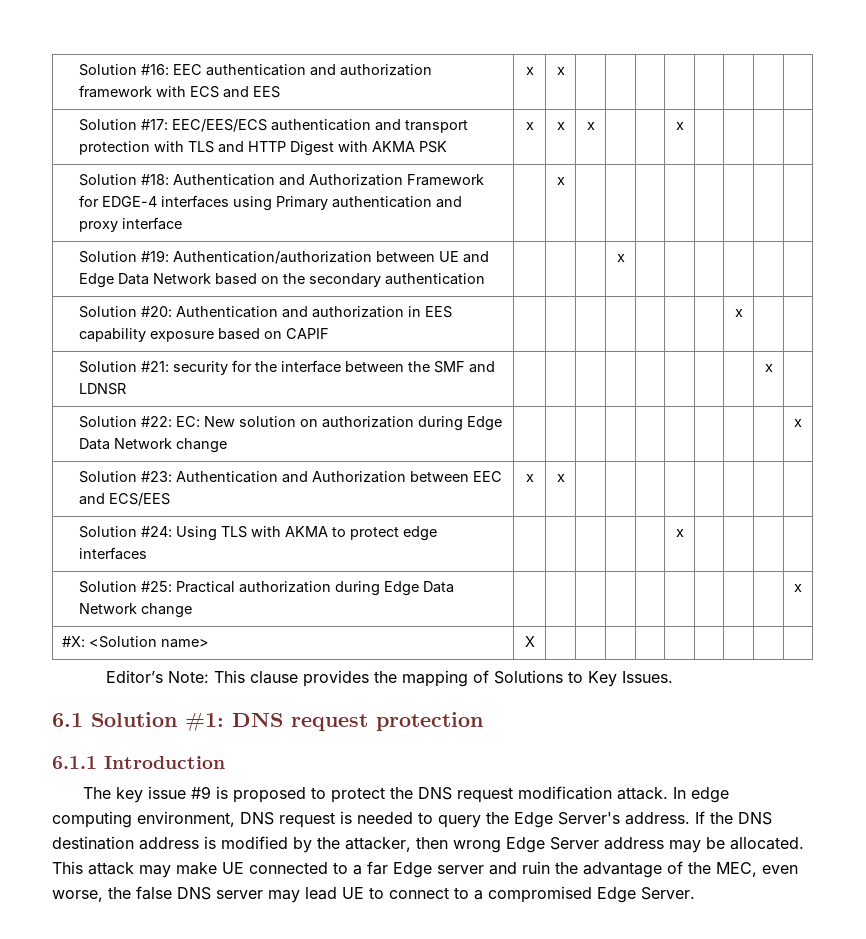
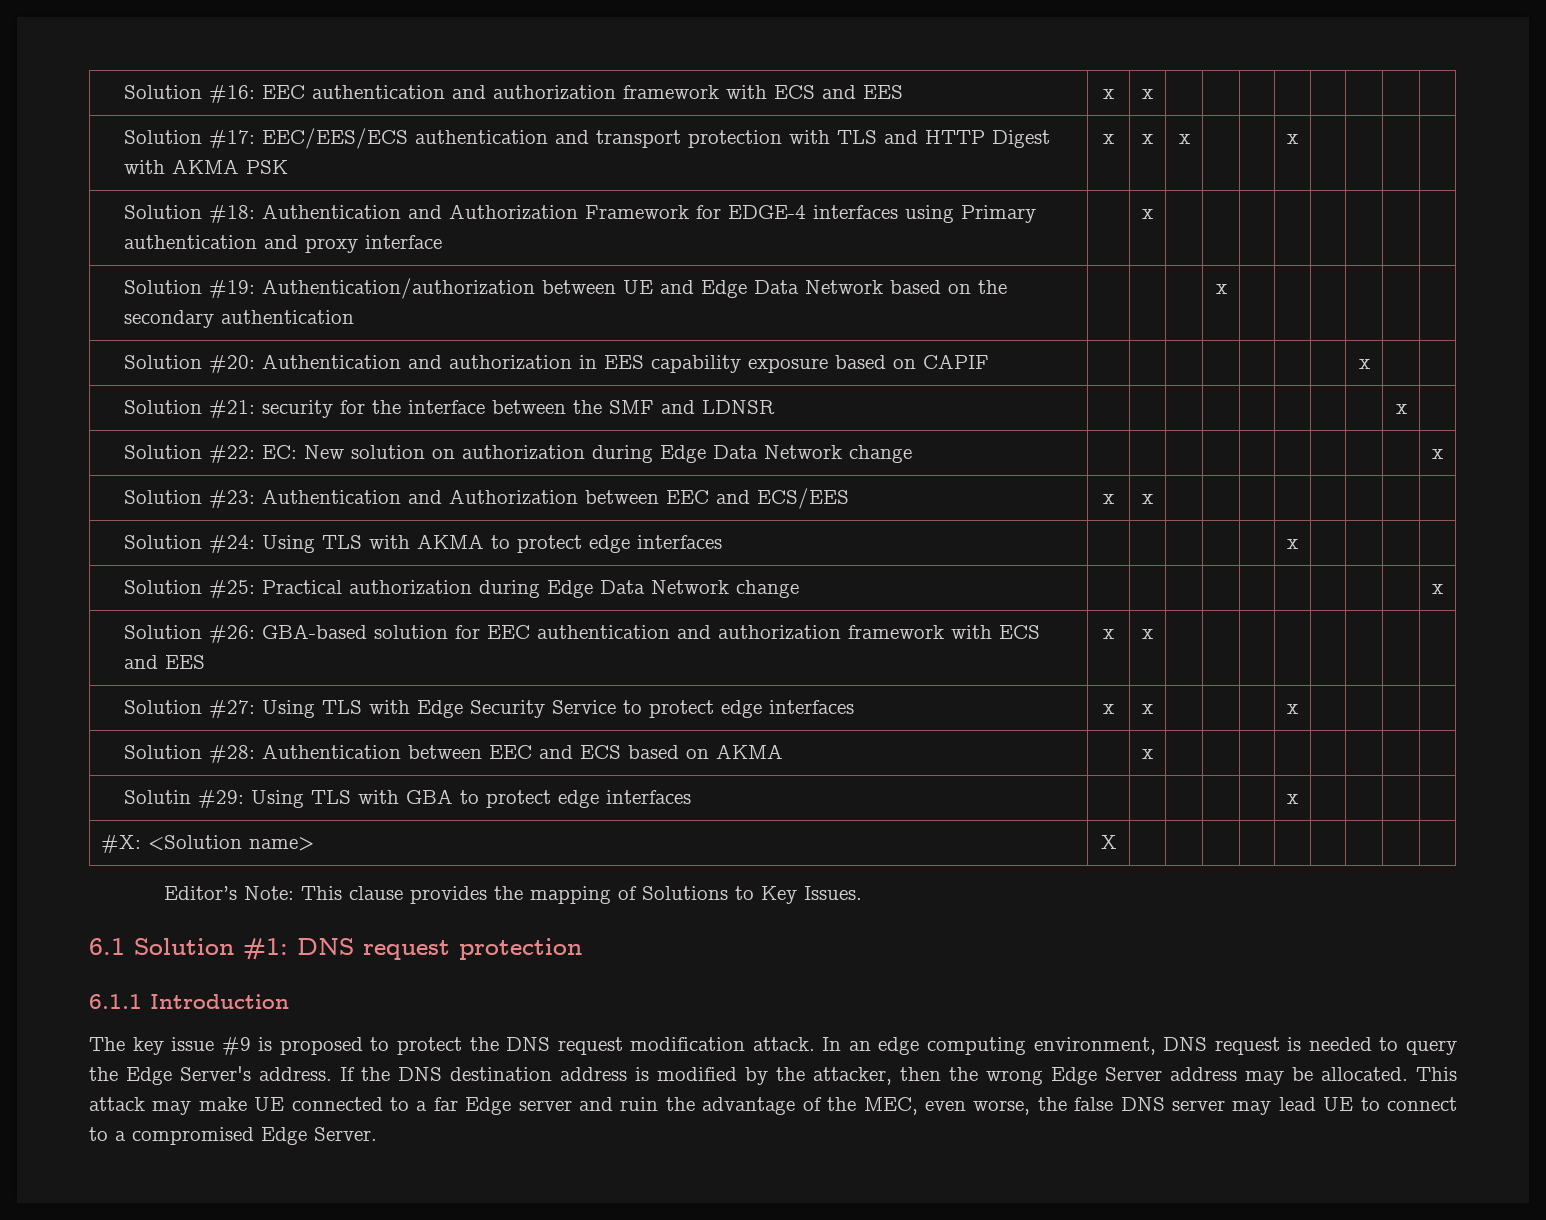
(802, 588) none -> [123,624,1040,644] [123,655,205,669] [1103,629,1114,639] [1142,629,1153,639] [123,699,854,719] [1103,704,1114,714] [1142,704,1153,714] [1287,704,1298,714] [123,744,783,764] [1142,749,1153,759] [123,789,691,809] [1287,794,1298,804] // Solution #26: GBA-based solution for EEC authentication and authorization framework with ECS and EES | x | x | | | | | | | | // Solution #27: Using TLS with Edge Security Service to protect edge interfaces | x | x | | | | x | | | | // Solution #28: Authentication between EEC and ECS based on AKMA | | x | | | | | | | | // Solutin #29: Using TLS with GBA to protect edge interfaces | | | | | | x | | | |
(687, 793) none -> [848,1041,871,1051] an
(448, 843) none -> [949,1067,978,1081] the

